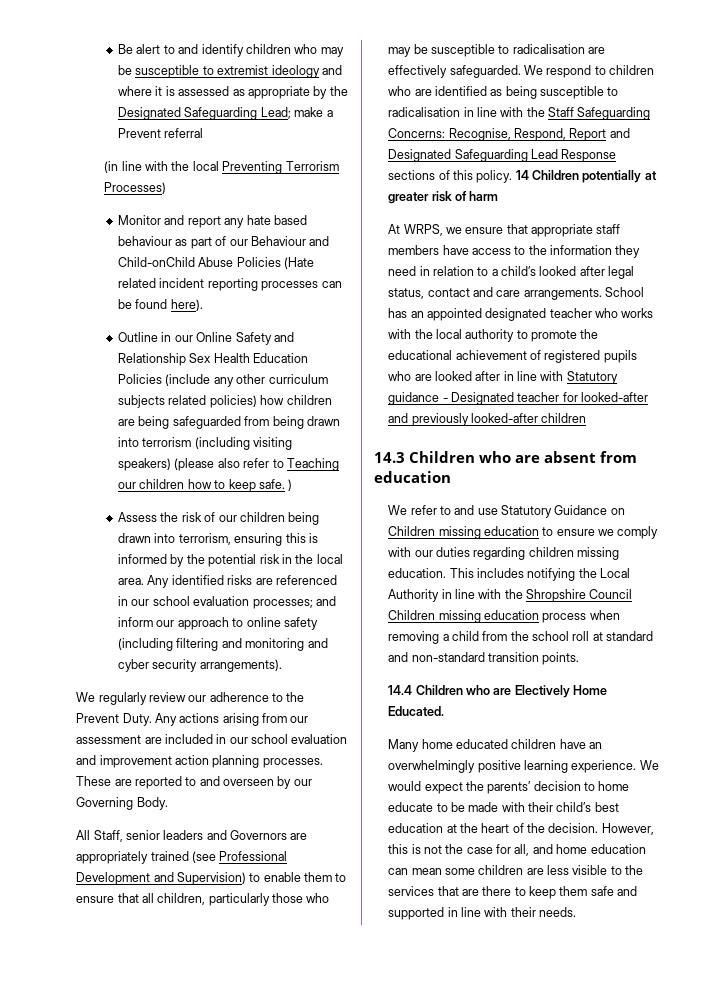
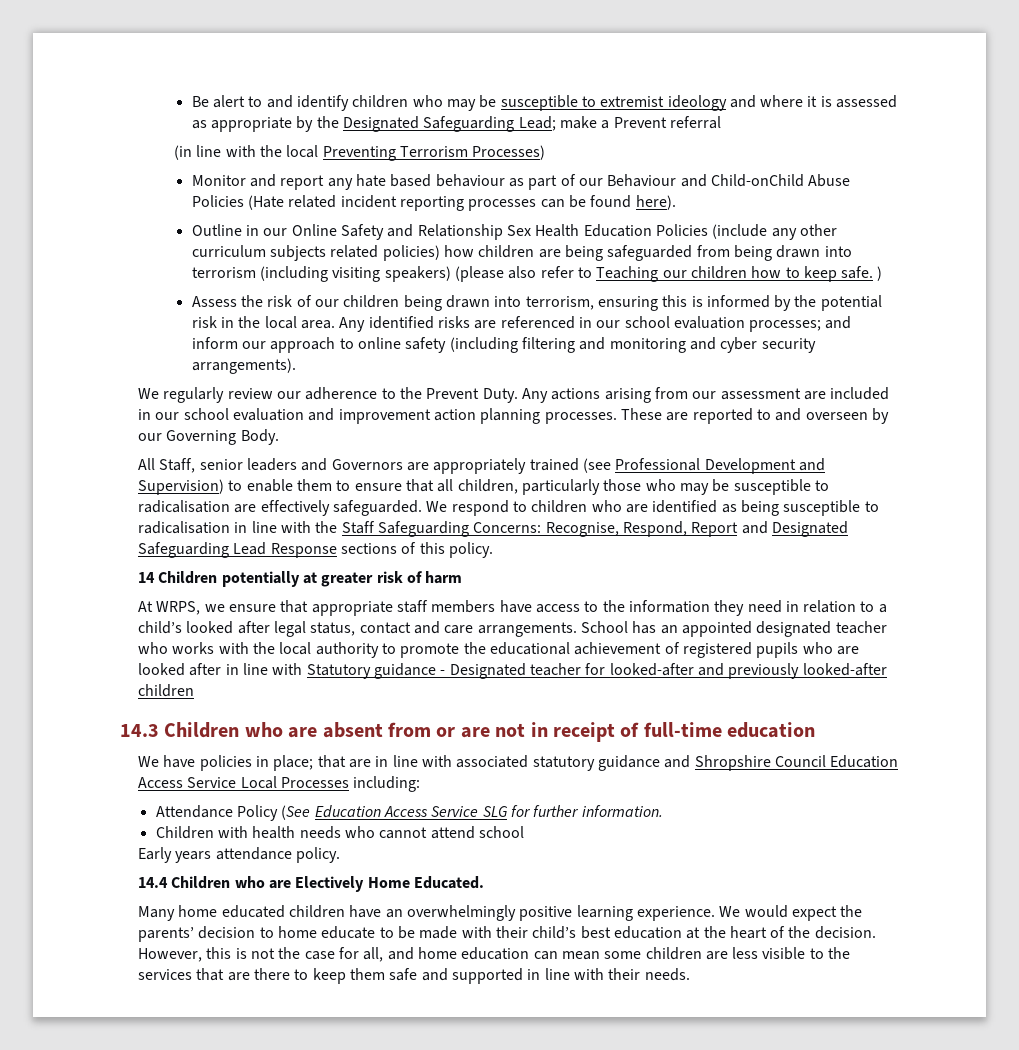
(513, 176) none -> (493, 550) //
[374,471,451,483] [388,505,625,518] [388,526,659,539] [388,547,619,560] [388,568,630,581] [388,589,633,602] [388,610,620,623] [388,631,654,644] [388,652,580,665] education // We refer to and use Statutory Guidance on Children missing education to ensure we comply with our duties regarding children missing education. This includes notifying the Local Authority in line with the Shropshire Council Children missing education process when removing a child from the school roll at standard and non-standard transition points. -> [436,722,816,742] [138,755,899,771] [138,776,421,792] [155,805,663,821] [155,826,524,839] [138,847,340,863] or are not in receipt of full-time education // We have policies in place; that are in line with associated statutory guidance and Shropshire Council Education Access Service Local Processes including: // Attendance Policy (See Education Access Service SLG for further information. // Children with health needs who cannot attend school // Early years attendance policy.

